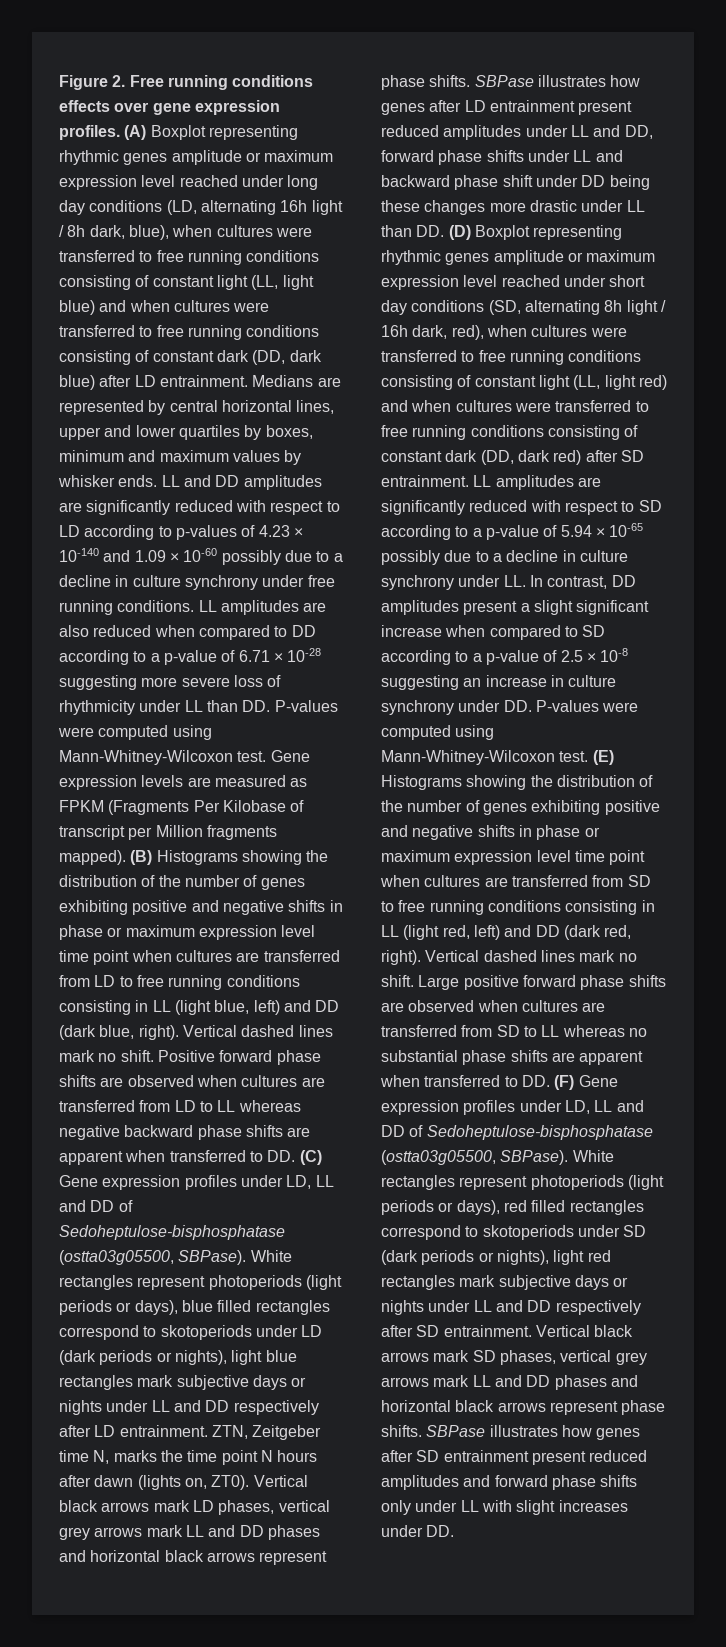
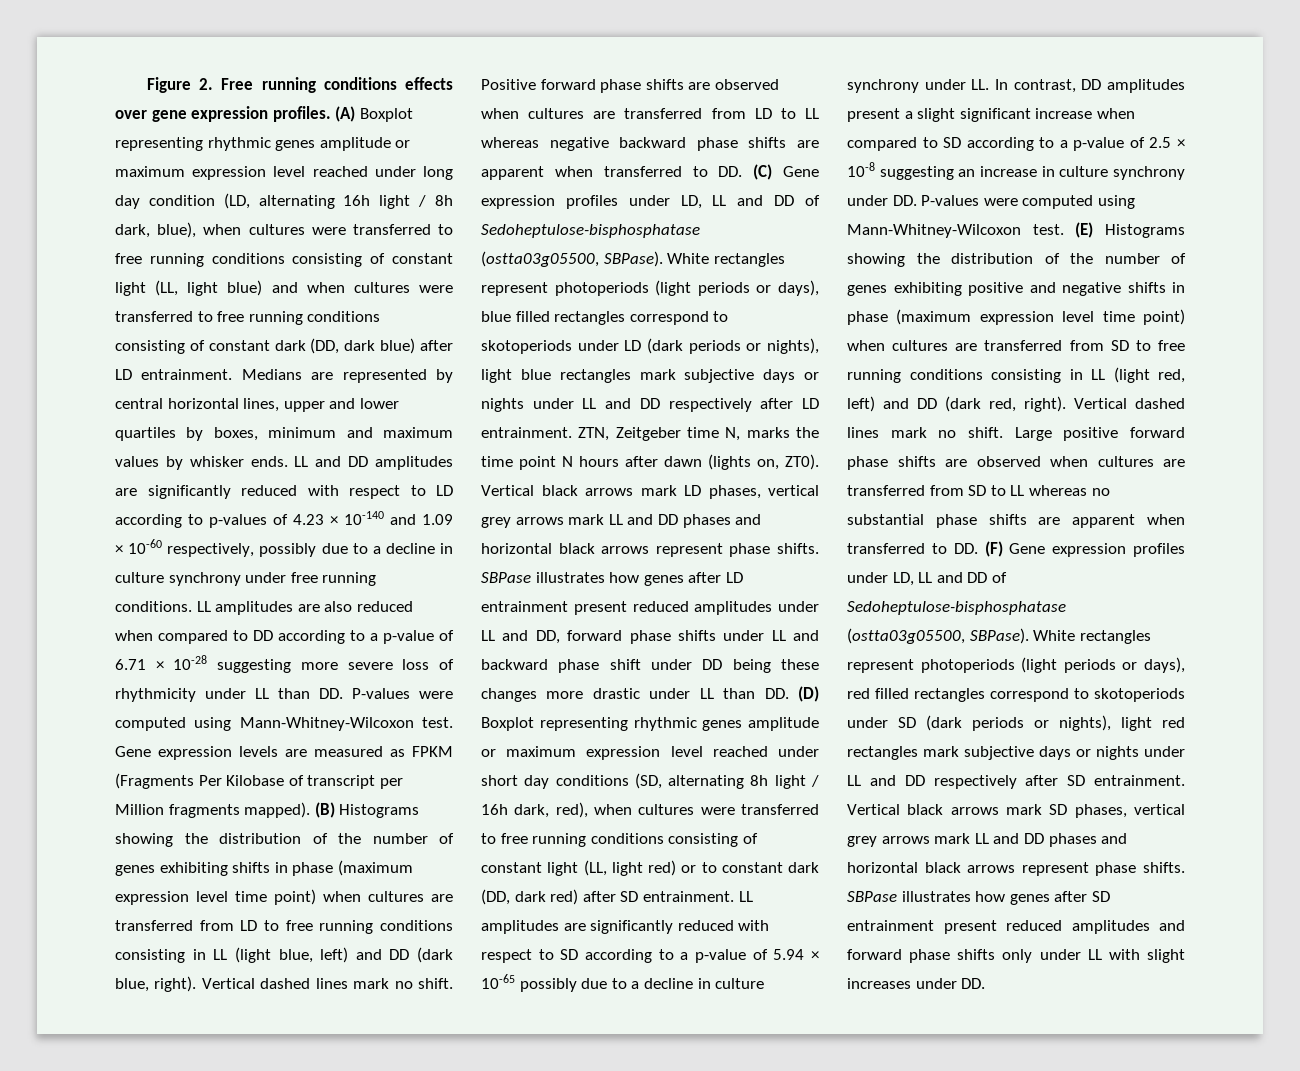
[89,200,163,212] conditions -> [148,195,215,206] condition
(218, 555) none -> [167,543,255,557] respectively,
[132,900,343,915] [59,925,316,940] [59,950,130,965] positive and negative shifts in phase or maximum expression level time point -> [232,860,413,876] [115,889,316,905] shifts in phase (maximum expression level time point)
[381,400,649,412] [381,425,639,440] and when cultures were transferred to free running conditions consisting of -> [681,862,717,873] or to
[584,827,600,837] [381,850,646,865] or maximum expression level time point -> [896,309,1185,325] (maximum expression level time point)

